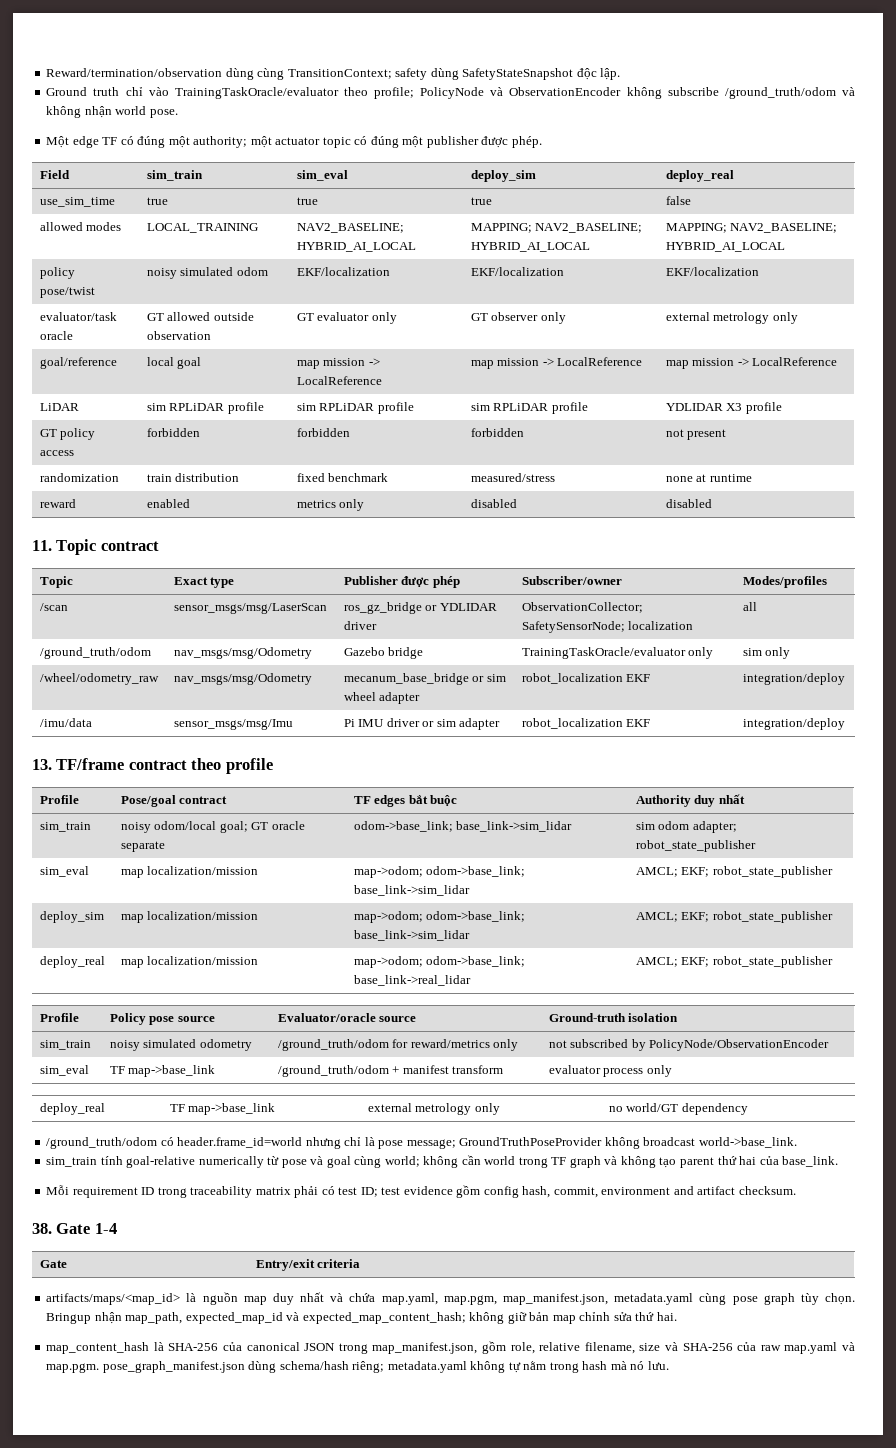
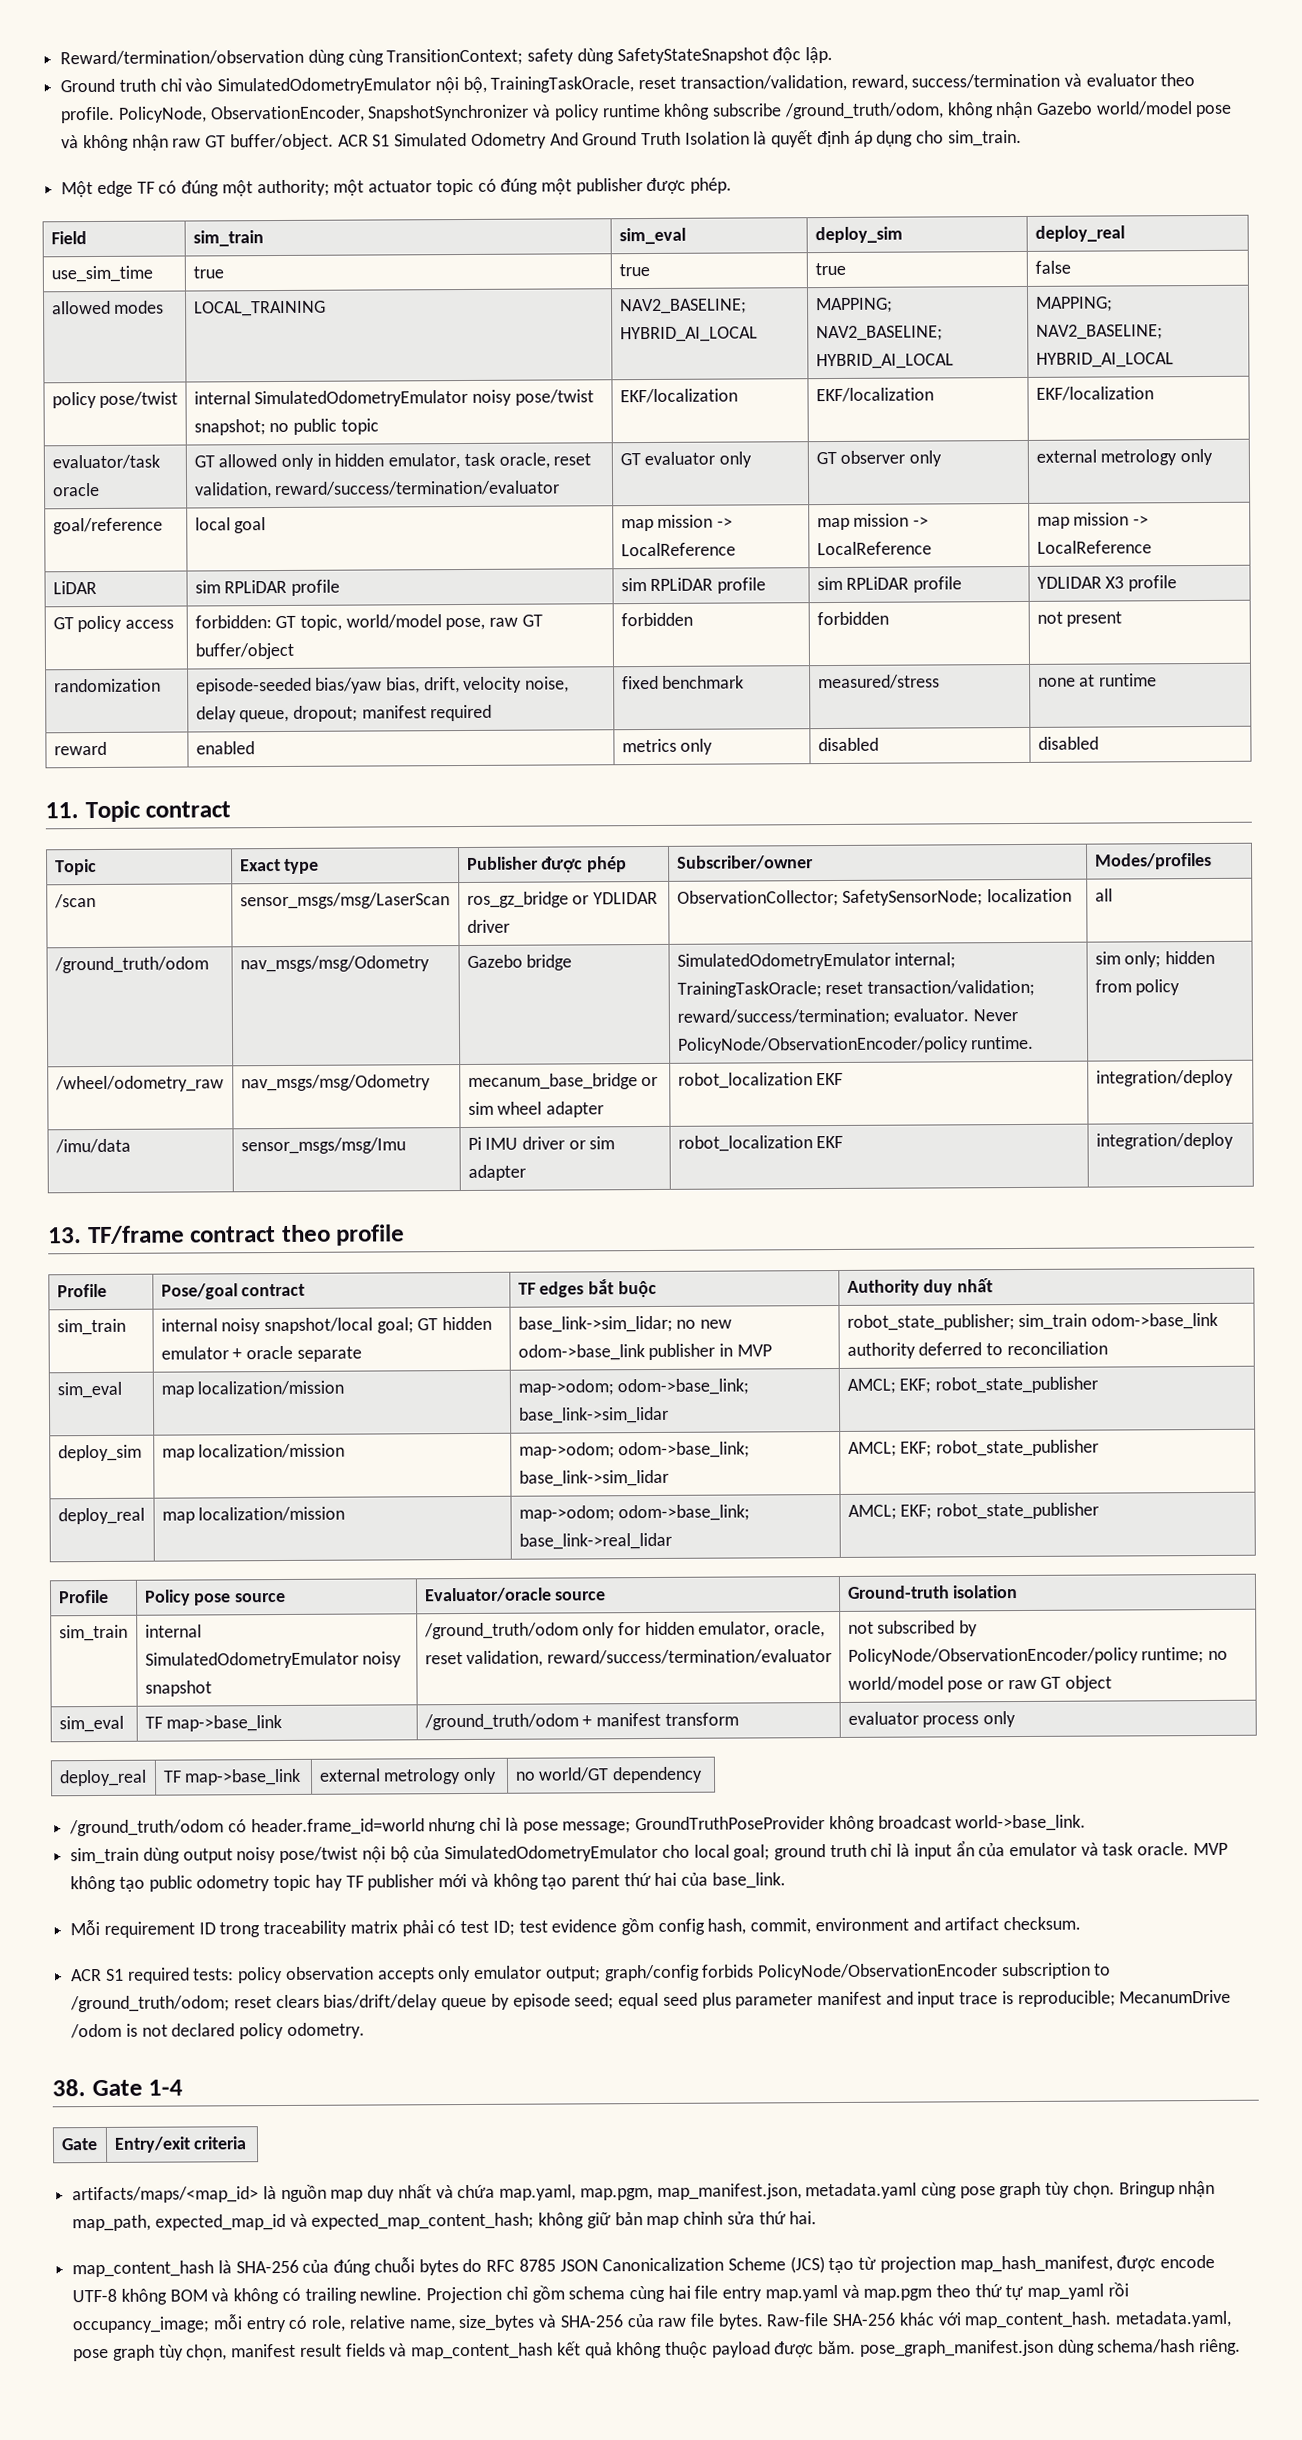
[174,87,856,99] [46,106,178,118] TrainingTaskOracle/evaluator theo profile; PolicyNode và ObservationEncoder không subscribe /ground_truth/odom và không nhận world pose. -> [217,73,1196,95] [60,101,1233,124] [61,129,1022,152] SimulatedOdometryEmulator nội bộ, TrainingTaskOracle, reset transaction/validation, reward, success/termination và evaluator theo profile. PolicyNode, ObservationEncoder, SnapshotSynchronizer và policy runtime không subscribe /ground_truth/odom, không nhận Gazebo world/model pose và không nhận raw GT buffer/object. ACR S1 Simulated Odometry And Ground Truth Isolation là quyết định áp dụng cho sim_train.
[146,267,268,279] noisy simulated odom -> [193,389,594,408] [193,418,379,436] internal SimulatedOdometryEmulator noisy pose/twist snapshot; no public topic
[213,312,254,321] [146,331,211,340] outside observation -> [280,452,592,470] [194,480,561,499] only in hidden emulator, task oracle, reset validation, reward/success/termination/evaluator
[146,428,200,437] forbidden -> [194,614,543,631] [194,642,294,660] forbidden: GT topic, world/model pose, raw GT buffer/object
[146,473,240,482] train distribution -> [195,676,570,695] [195,704,493,723] episode-seeded bias/yaw bias, drift, velocity noise, delay queue, dropout; manifest required
[521,647,714,659] [742,647,791,659] TrainingTaskOracle/evaluator only | sim only -> [676,952,957,970] [676,979,1035,998] [676,1008,1018,1026] [677,1035,1035,1054] [1094,950,1215,968] [1094,979,1181,996] SimulatedOdometryEmulator internal; TrainingTaskOracle; reset transaction/validation; reward/success/termination; evaluator. Never PolicyNode/ObservationEncoder/policy runtime. | sim only; hidden from policy
[120,821,305,833] [120,841,165,852] [353,821,573,832] [635,821,737,833] [635,840,756,852] noisy odom/local goal; GT oracle separate | odom->base_link; base_link->sim_lidar | sim odom adapter; robot_state_publisher -> [160,1316,493,1335] [160,1345,362,1362] [517,1315,732,1333] [517,1343,772,1361] [846,1312,1218,1331] [846,1341,1108,1359] internal noisy snapshot/local goal; GT hidden emulator + oracle separate | base_link->sim_lidar; no new odom->base_link publisher in MVP | robot_state_publisher; sim_train odom->base_link authority deferred to reconciliation
[109,1039,252,1051] [277,1039,519,1051] [548,1039,830,1051] noisy simulated odometry | /ground_truth/odom for reward/metrics only | not subscribed by PolicyNode/ObservationEncoder -> [144,1624,202,1638] [144,1651,403,1669] [144,1680,212,1697] [423,1621,826,1640] [424,1649,832,1668] [847,1620,978,1637] [847,1647,1228,1665] [847,1675,1113,1693] internal SimulatedOdometryEmulator noisy snapshot | /ground_truth/odom only for hidden emulator, oracle, reset validation, reward/success/termination/evaluator | not subscribed by PolicyNode/ObservationEncoder/policy runtime; no world/model pose or raw GT object
[100,1155,601,1168] tính goal-relative numerically từ pose và goal cùng world; không cần world trong TF graph -> [142,1840,1228,1864] [70,1874,468,1893] dùng output noisy pose/twist nội bộ của SimulatedOdometryEmulator cho local goal; ground truth chỉ là input ẩn của emulator và task oracle. MVP không tạo public odometry topic hay TF publisher mới
(796, 1190) none -> [71,1962,1112,1984] [70,1989,1232,2013] [70,2022,365,2040] // ACR S1 required tests: policy observation accepts only emulator output; graph/config forbids PolicyNode/ObservationEncoder subscription to /ground_truth/odom; reset clears bias/drift/delay queue by episode seed; equal seed plus parameter manifest and input trace is reproducible; MecanumDrive /odom is not declared policy odometry.
[246,1341,855,1354] [46,1361,669,1373] canonical JSON trong map_manifest.json, gồm role, relative filename, size và SHA-256 của raw map.yaml và map.pgm. pose_graph_manifest.json dùng schema/hash riêng; metadata.yaml không tự nằm trong hash mà nó lưu. -> [333,2254,1216,2276] [72,2282,1129,2305] [72,2310,1232,2334] [73,2338,1242,2362] đúng chuỗi bytes do RFC 8785 JSON Canonicalization Scheme (JCS) tạo từ projection map_hash_manifest, được encode UTF-8 không BOM và không có trailing newline. Projection chỉ gồm schema cùng hai file entry map.yaml và map.pgm theo thứ tự map_yaml rồi occupancy_image; mỗi entry có role, relative name, size_bytes và SHA-256 của raw file bytes. Raw-file SHA-256 khác với map_content_hash. metadata.yaml, pose graph tùy chọn, manifest result fields và map_content_hash kết quả không thuộc payload được băm. pose_graph_manifest.json dùng schema/hash riêng.

